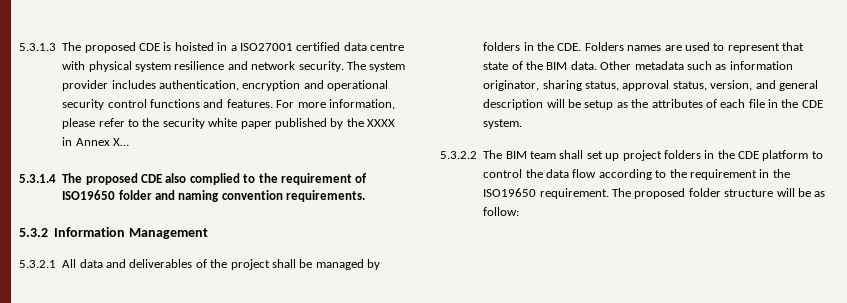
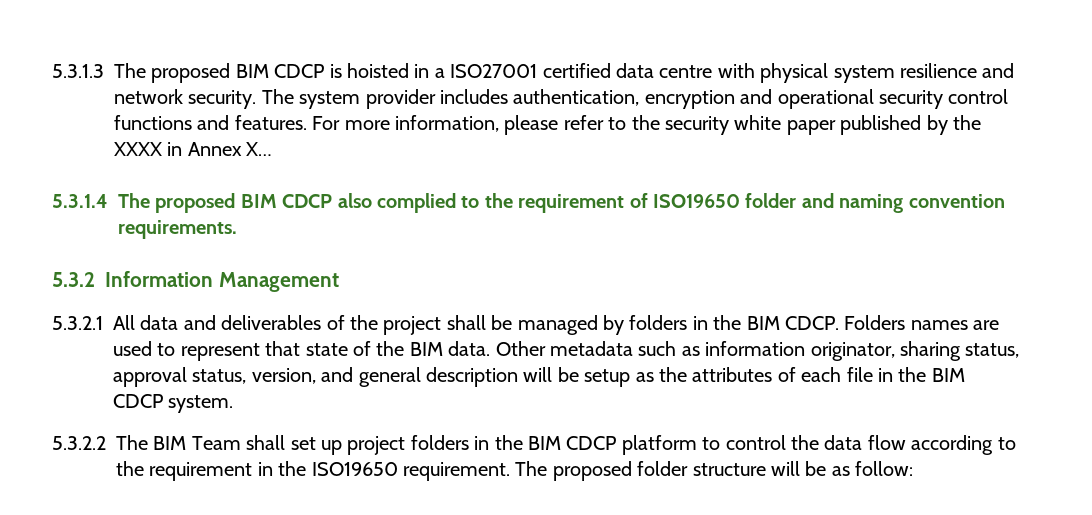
[139,43,160,51] CDE -> [235,64,325,78] BIM CDCP
[141,174,162,183] CDE -> [240,194,333,208] BIM CDCP
[557,43,582,51] CDE. -> [746,316,839,330] BIM CDCP.
[801,100,823,108] CDE -> [931,368,965,382] [113,394,163,408] BIM CDCP
[530,151,556,159] team -> [191,436,241,450] Team
[738,151,759,159] CDE -> [527,436,617,450] BIM CDCP

